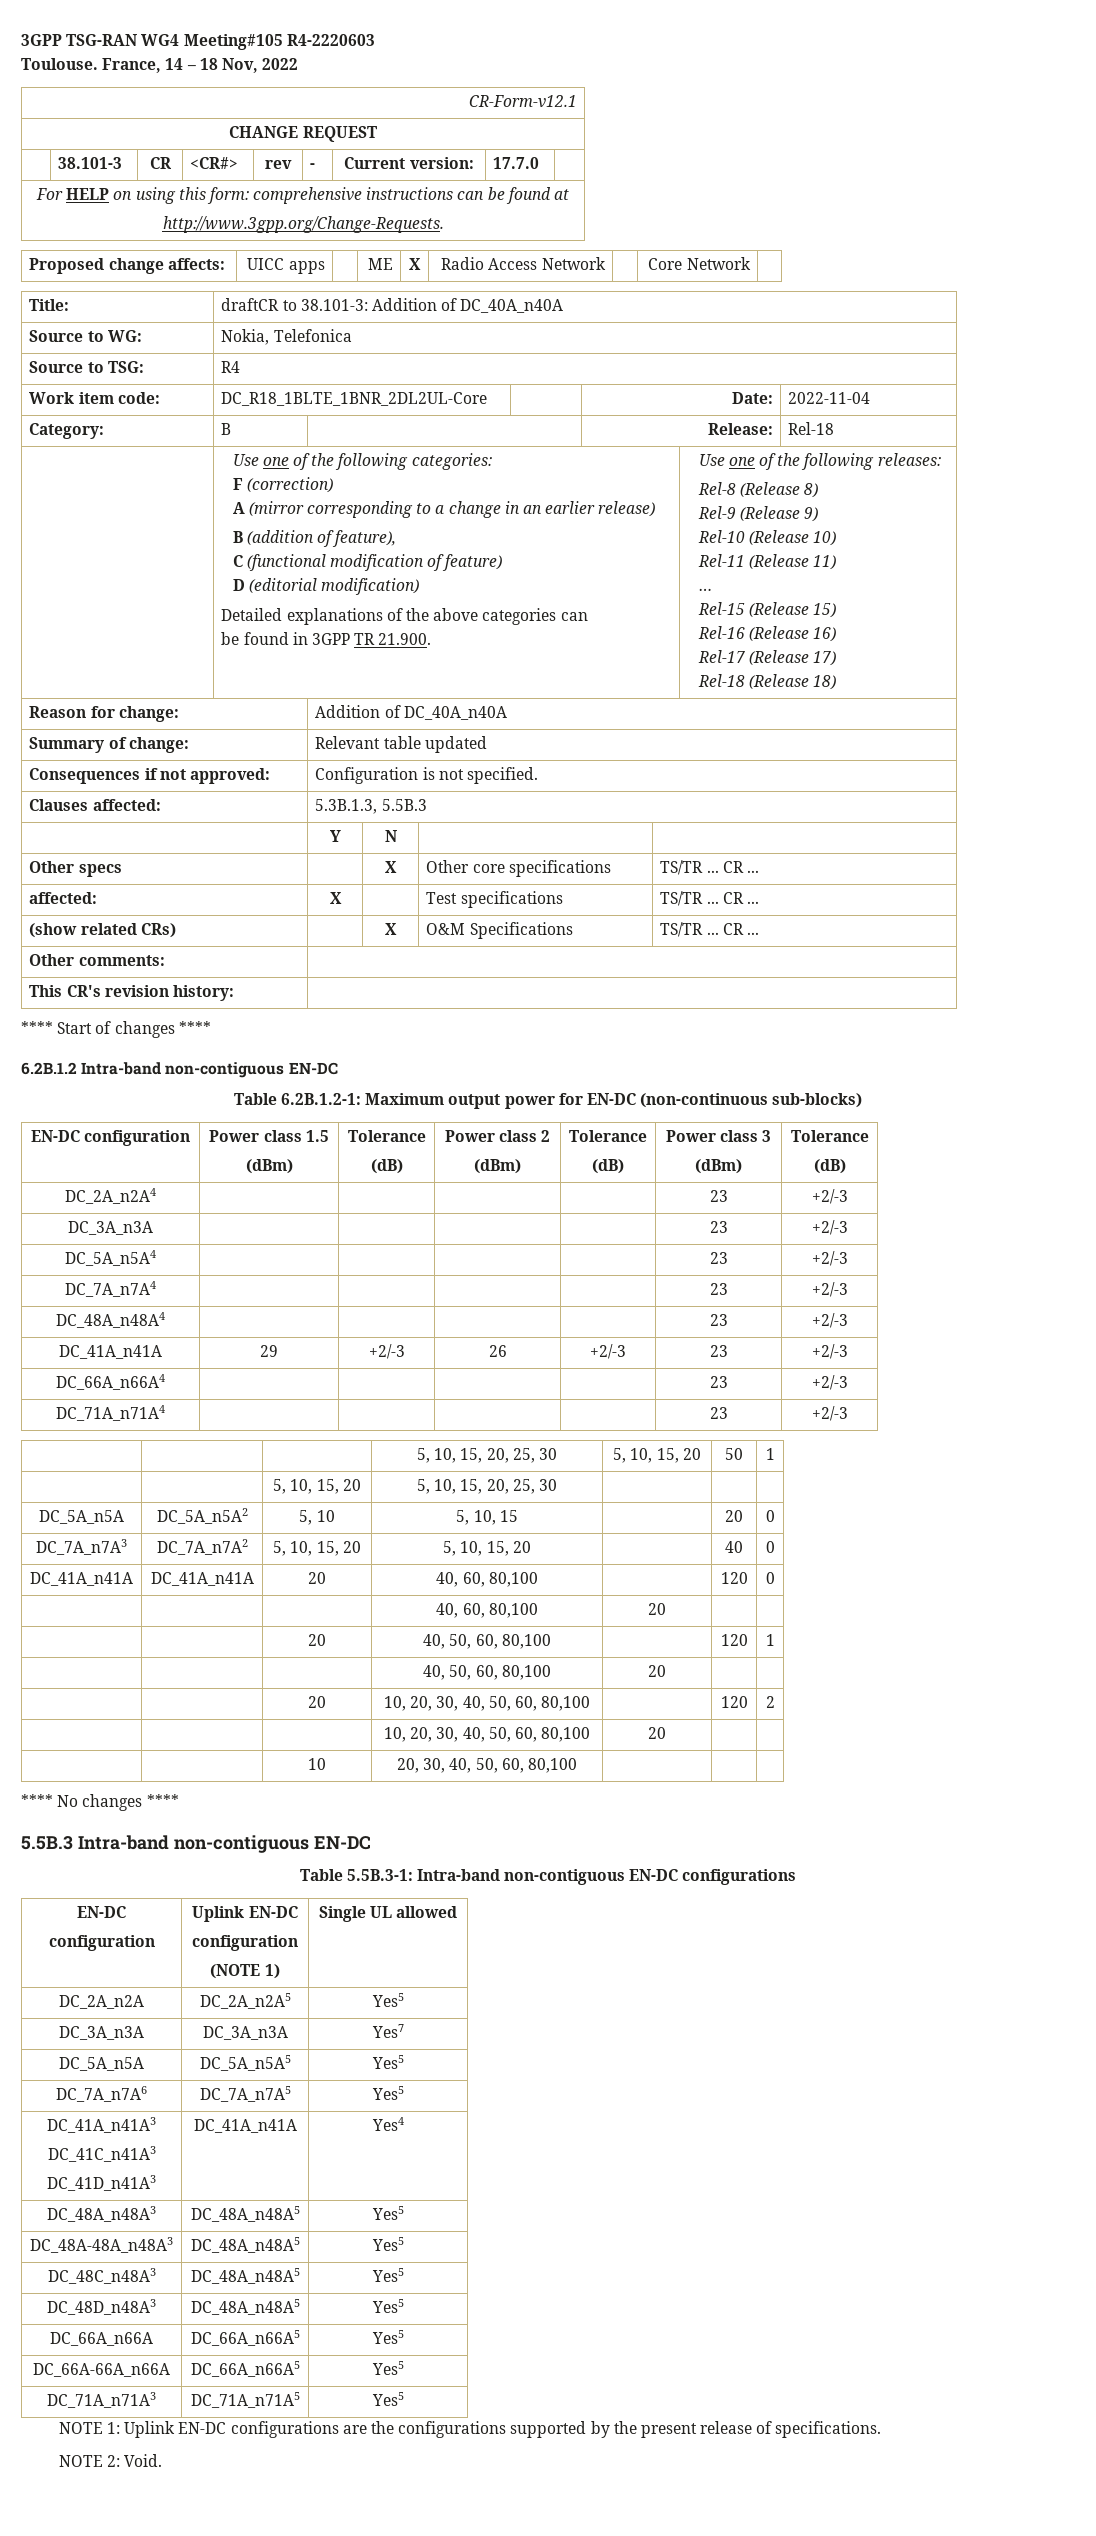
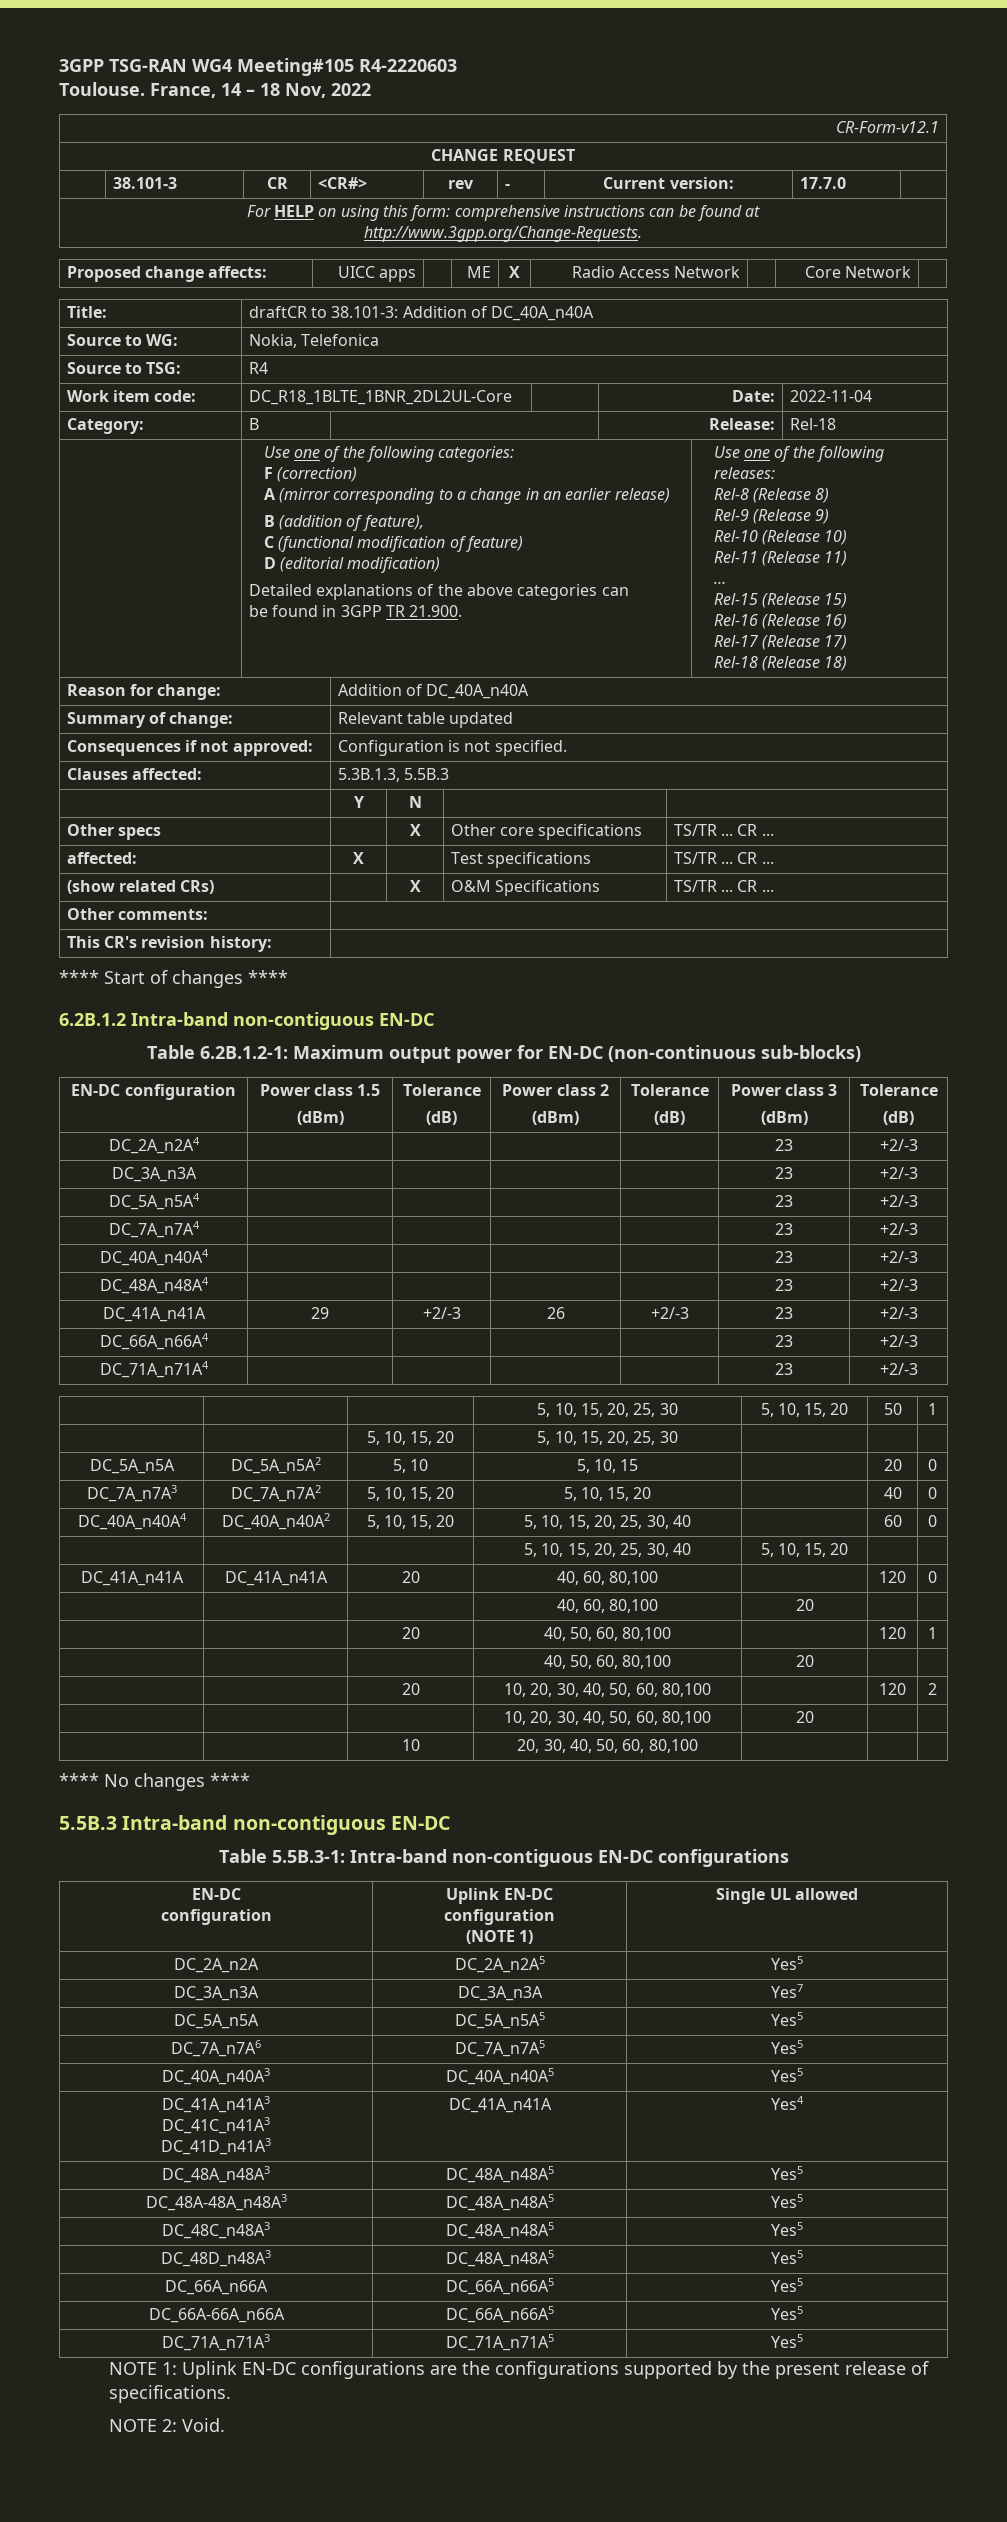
(848, 1289) none -> [99,1249,209,1266] [775,1251,793,1263] [879,1251,918,1263] // DC_40A_n40A4 | | | | | 23 | +2/-3
(775, 1547) none -> [77,1513,187,1530] [221,1513,330,1530] [366,1515,455,1529] [524,1515,691,1529] [883,1515,902,1527] [928,1515,937,1527] [524,1543,691,1557] [760,1543,849,1557] // DC_40A_n40A4 | DC_40A_n40A2 | 5, 10, 15, 20 | 5, 10, 15, 20, 25, 30, 40 | | 60 | 0 // | | | 5, 10, 15, 20, 25, 30, 40 | 5, 10, 15, 20 | |
(404, 2093) none -> [162,2068,270,2085] [445,2068,554,2085] [771,2068,803,2082] // DC_40A_n40A3 | DC_40A_n40A5 | Yes5

